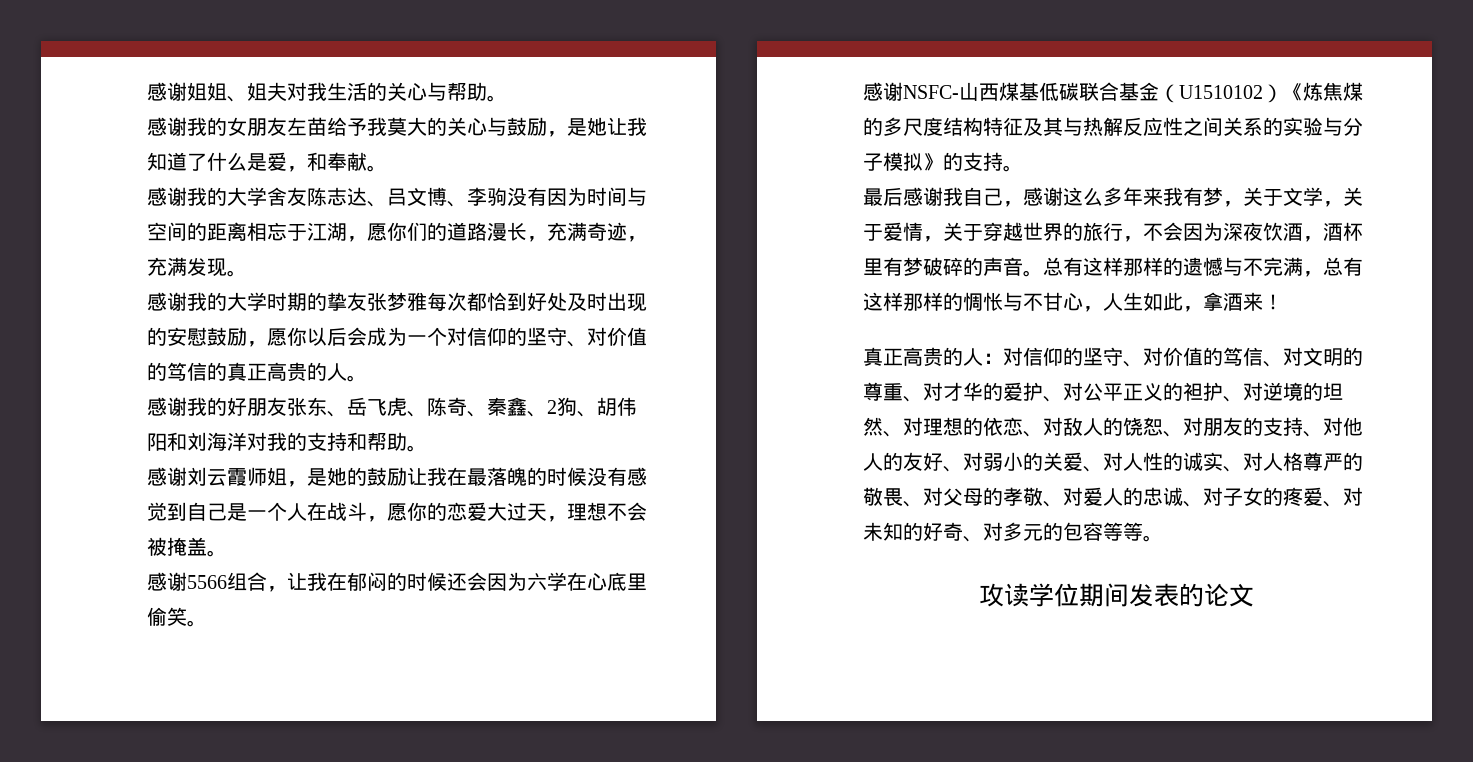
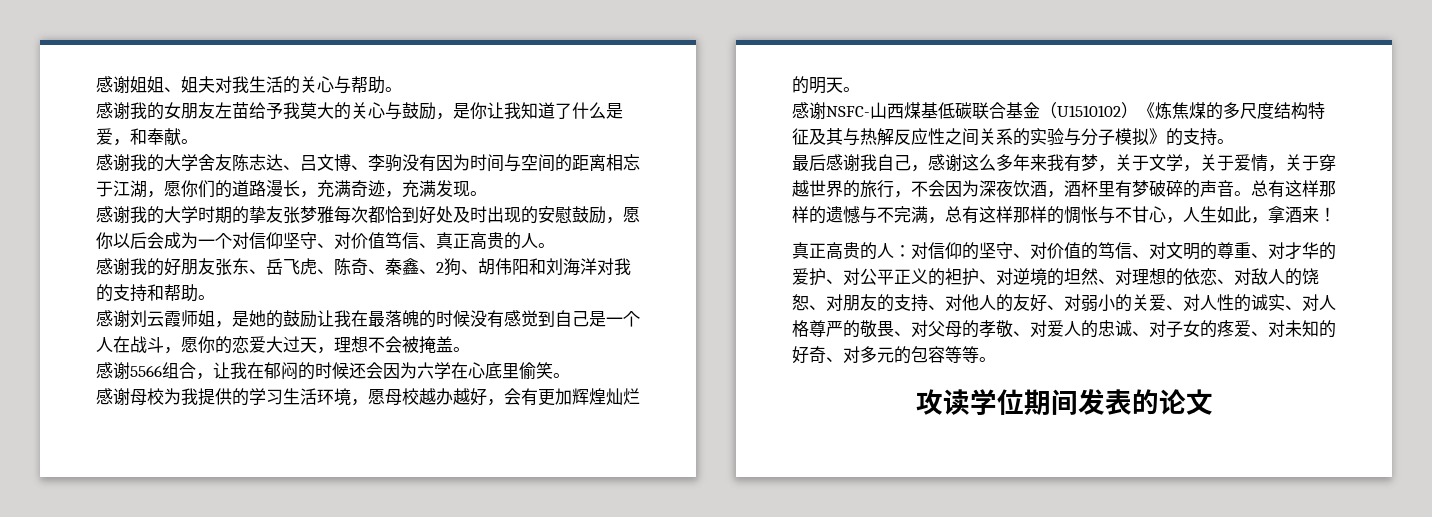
[587,117,607,136] 她 -> [470,102,487,119] 你
[507,327,647,347] [147,362,227,381] 的坚守、对价值的笃信的 -> [283,232,436,249] 坚守、对价值笃信、
(207, 623) none -> [96,388,640,406] [792,76,860,94] // 感谢母校为我提供的学习生活环境，愿母校越办越好，会有更加辉煌灿烂的明天。

